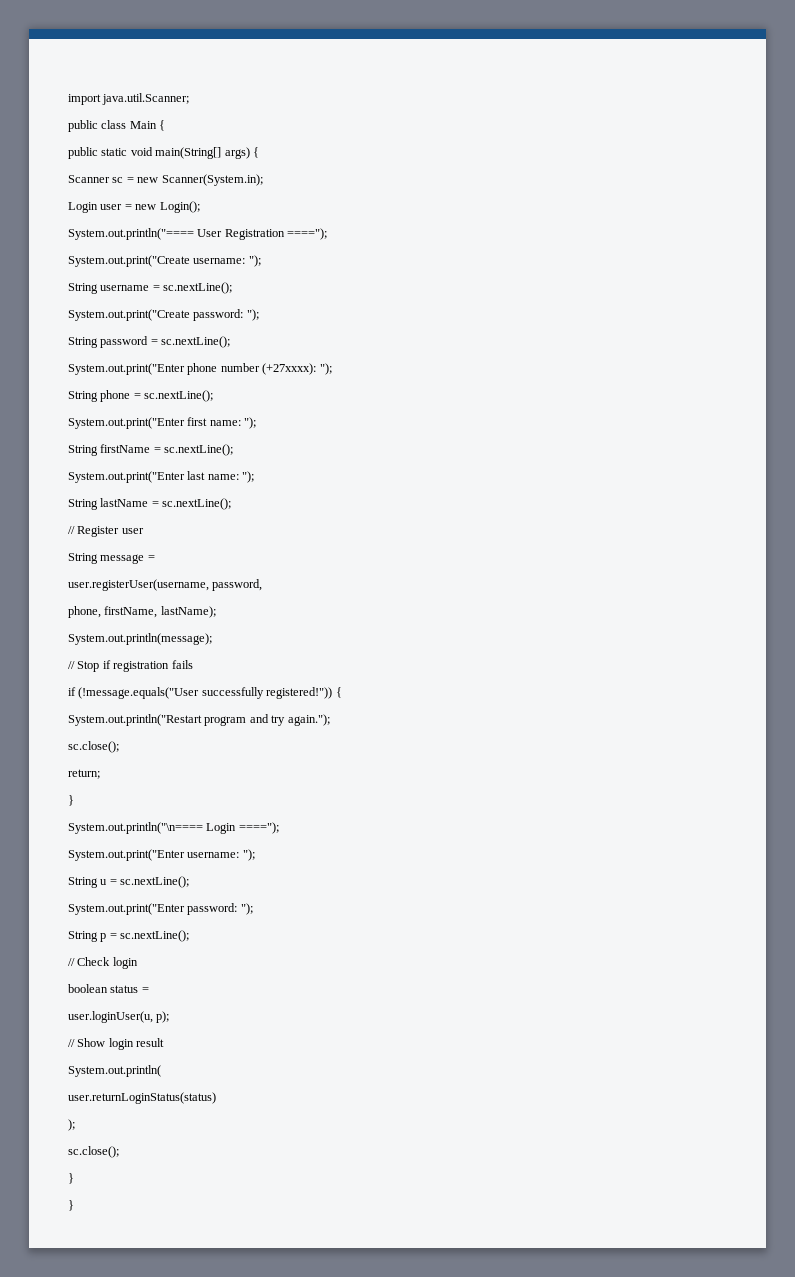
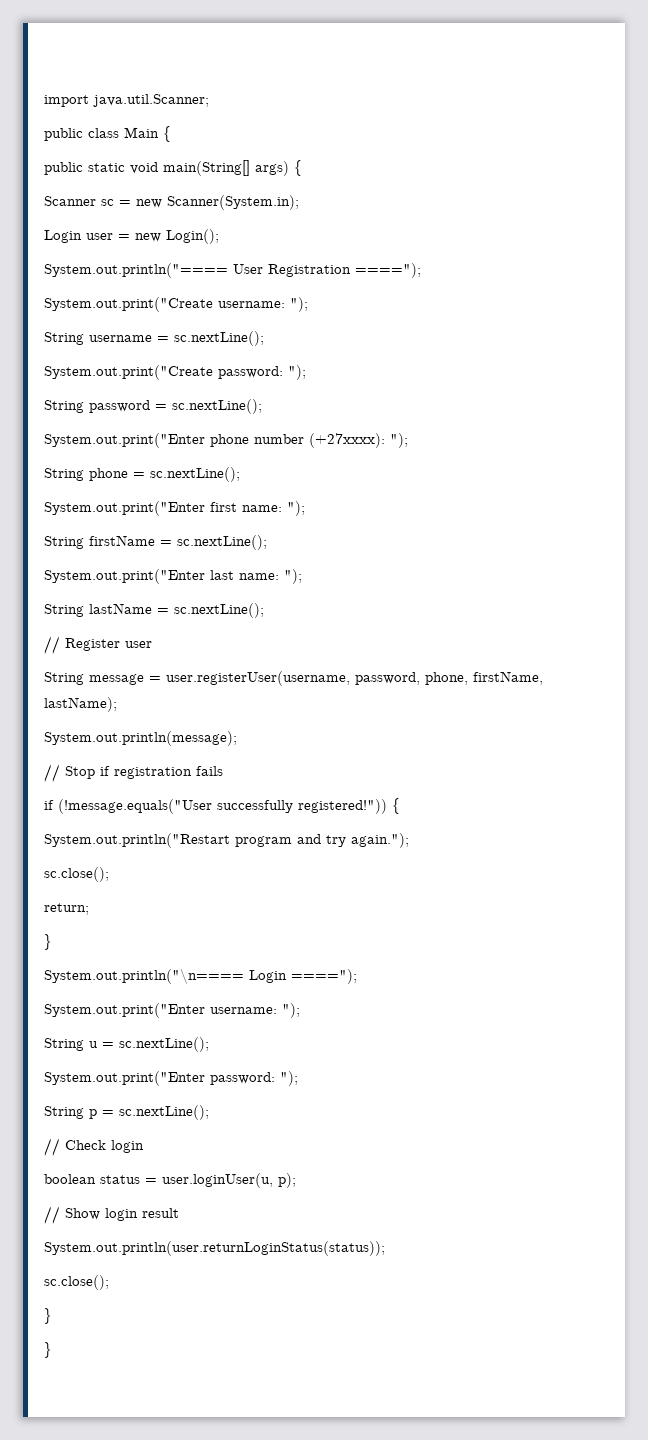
(155, 558) // -> (161, 679) none
(263, 585) // -> (420, 678) none
(149, 990) // -> (157, 1181) none
[68,1065,161,1077] [68,1092,216,1104] [68,1119,75,1131] System.out.println( // user.returnLoginStatus(status) // ); -> [44,1241,385,1256] System.out.println(user.returnLoginStatus(status));

